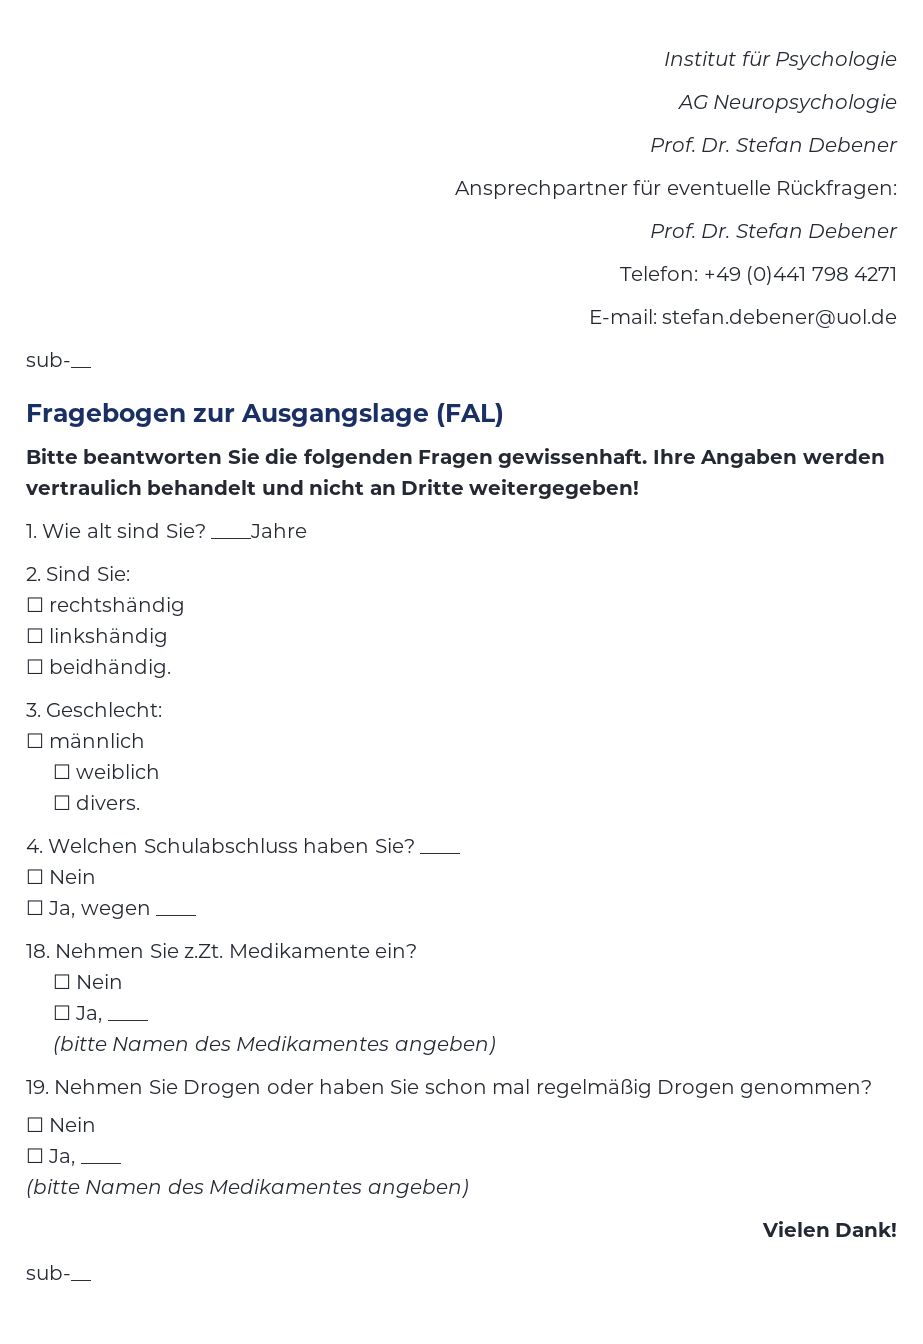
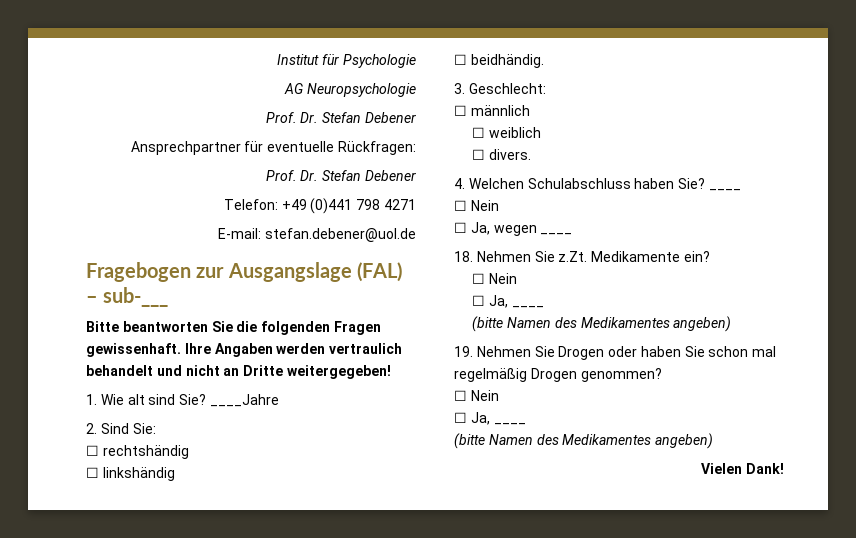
[26,352,91,368] // sub-__ -> (416, 235) none
(504, 415) none -> [86,287,169,307] – sub-___
[26,1265,91,1281] // sub-__ -> (784, 468) none

